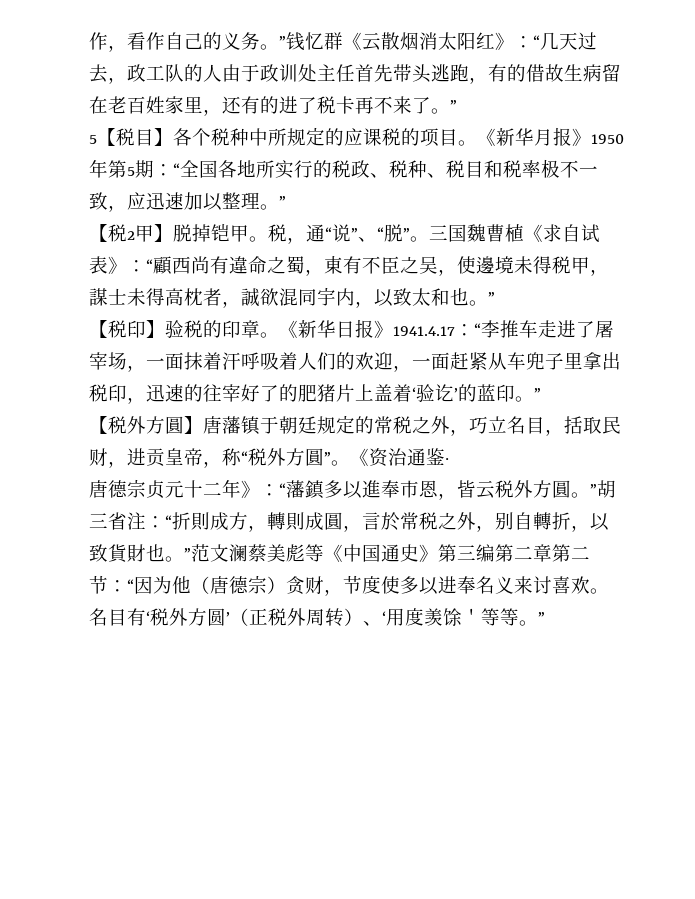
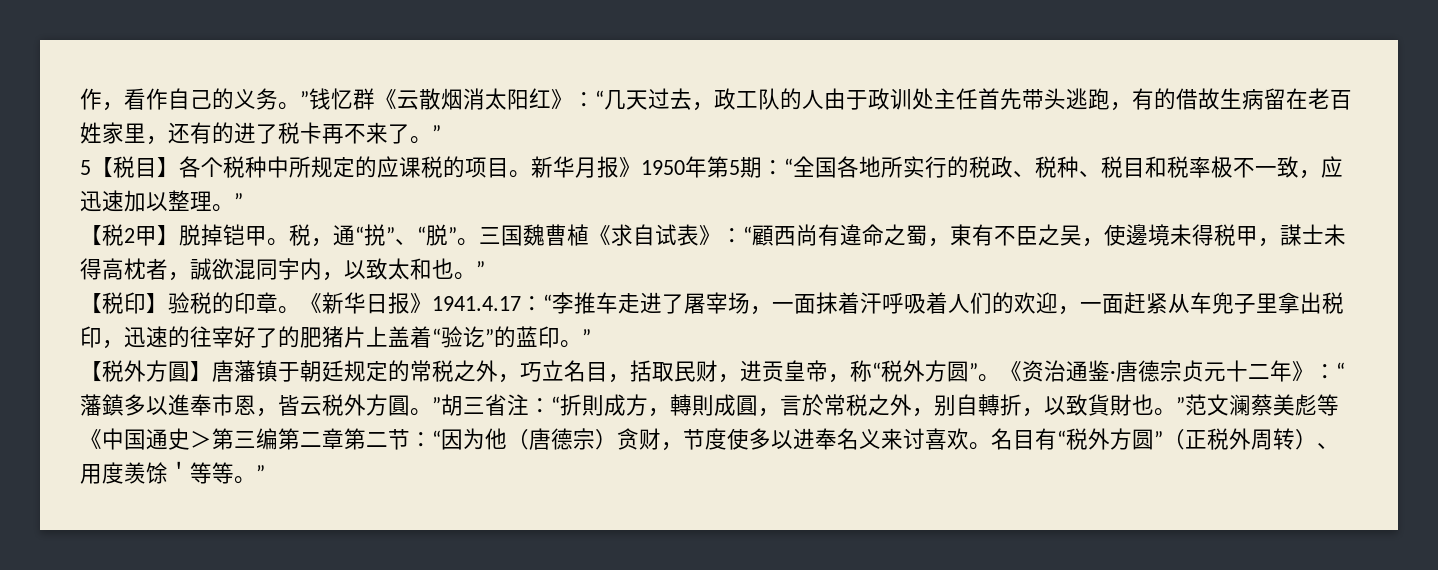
[477,128,496,146] 《 -> (531, 174) none
[332,224,351,242] 说 -> [364,224,386,246] 捝
[412,384,458,402] ‘验讫’ -> [432,326,494,348] “验讫”
[305,448,324,466] 圓 -> [947,361,969,382] 圆
(449, 461) // -> (1116, 375) none
[419,544,438,562] 》 -> [190,431,212,448] ＞
[146,608,230,626] ‘税外方圆’ -> [1057,428,1163,450] “税外方圆”
[382,611,386,624] ‘ -> (1339, 445) none

